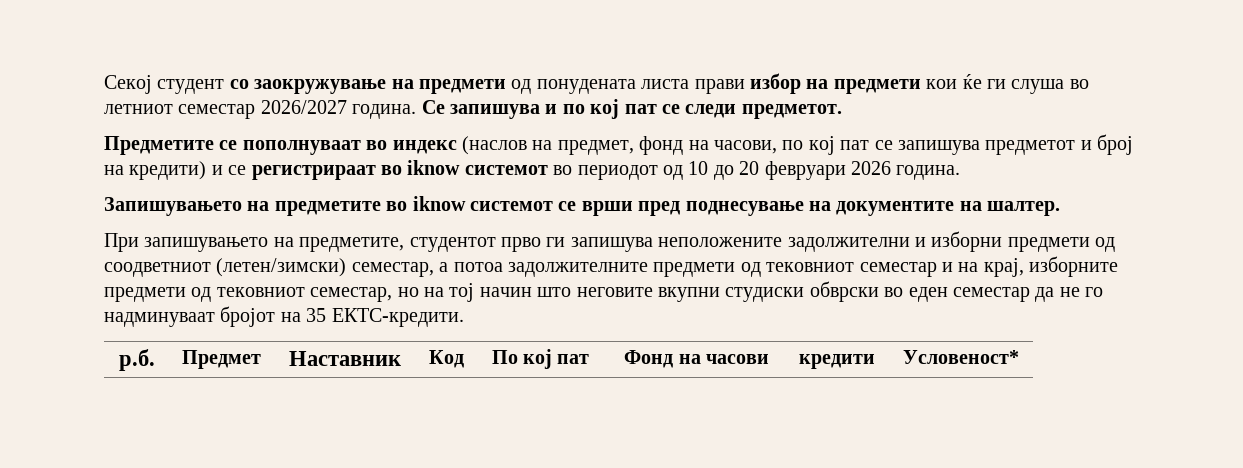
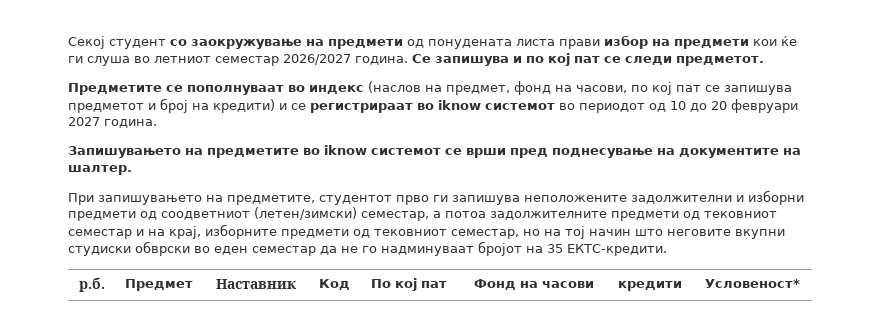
[850,161,891,175] 2026 -> [68,117,100,126] 2027

